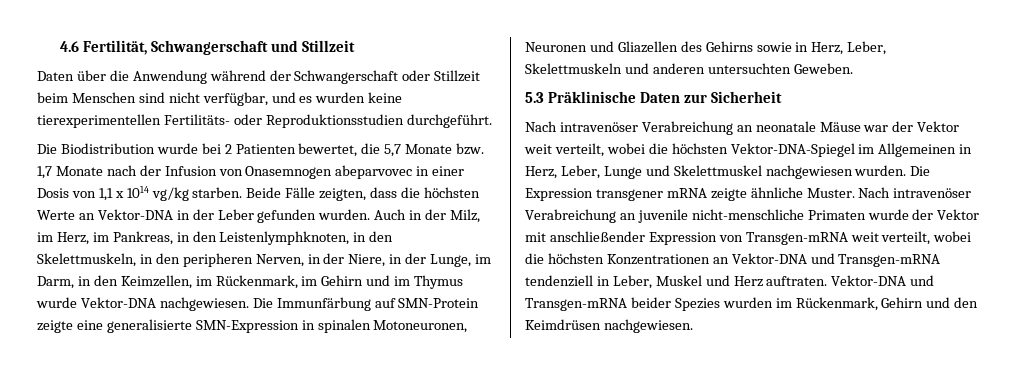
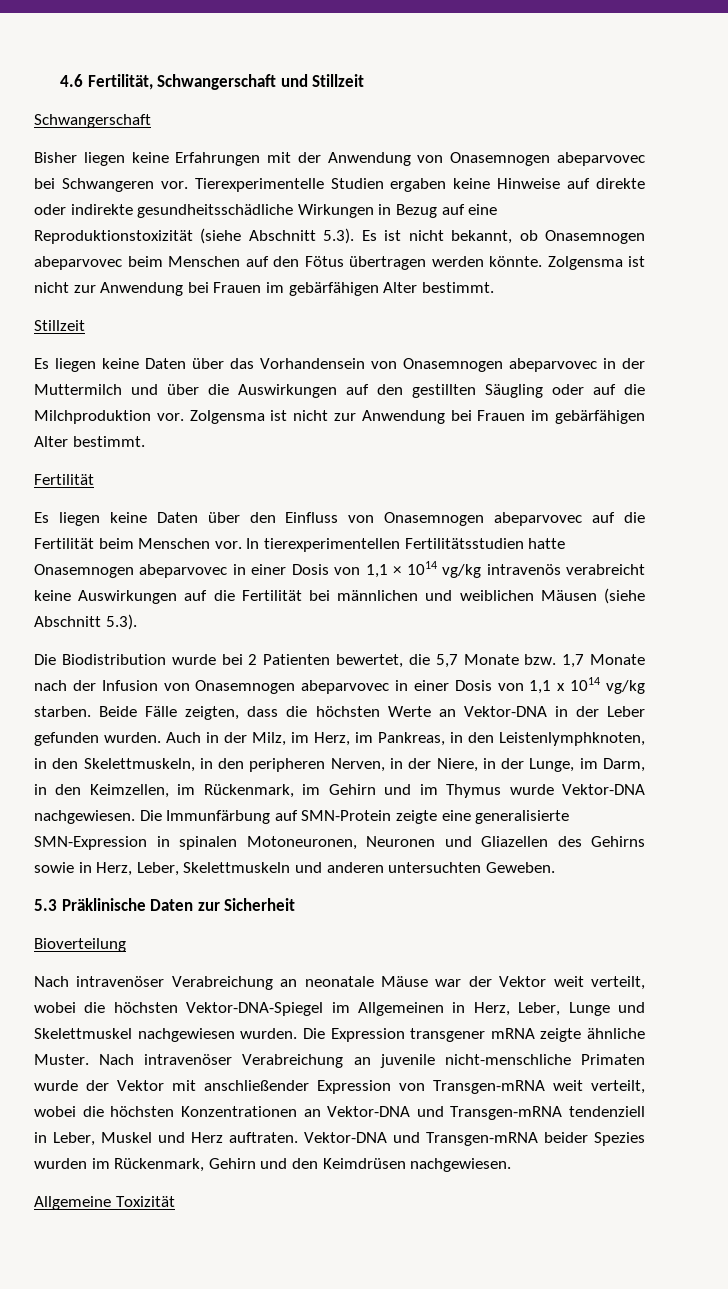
[37,70,481,84] [37,92,403,106] [37,114,492,128] Daten über die Anwendung während der Schwangerschaft oder Stillzeit beim Menschen sind nicht verfügbar, und es wurden keine tierexperimentellen Fertilitäts- oder Reproduktionsstudien durchgeführt. -> [34,114,151,128] [34,152,645,166] [34,178,645,192] [34,204,498,218] [34,228,645,244] [34,256,645,270] [34,282,494,296] [34,320,85,331] [34,358,645,372] [34,384,645,398] [34,410,645,424] [34,436,145,447] [34,474,94,485] [34,512,645,526] [34,538,566,552] [34,561,645,578] [34,588,645,604] [34,614,137,630] Schwangerschaft // Bisher liegen keine Erfahrungen mit der Anwendung von Onasemnogen abeparvovec bei Schwangeren vor. Tierexperimentelle Studien ergaben keine Hinweise auf direkte oder indirekte gesundheitsschädliche Wirkungen in Bezug auf eine Reproduktionstoxizität (siehe Abschnitt 5.3). Es ist nicht bekannt, ob Onasemnogen abeparvovec beim Menschen auf den Fötus übertragen werden könnte. Zolgensma ist nicht zur Anwendung bei Frauen im gebärfähigen Alter bestimmt. // Stillzeit // Es liegen keine Daten über das Vorhandensein von Onasemnogen abeparvovec in der Muttermilch und über die Auswirkungen auf den gestillten Säugling oder auf die Milchproduktion vor. Zolgensma ist nicht zur Anwendung bei Frauen im gebärfähigen Alter bestimmt. // Fertilität // Es liegen keine Daten über den Einfluss von Onasemnogen abeparvovec auf die Fertilität beim Menschen vor. In tierexperimentellen Fertilitätsstudien hatte Onasemnogen abeparvovec in einer Dosis von 1,1 × 1014 vg/kg intravenös verabreicht keine Auswirkungen auf die Fertilität bei männlichen und weiblichen Mäusen (siehe Abschnitt 5.3).
(782, 97) none -> [34,938,126,952] // Bioverteilung
(693, 326) none -> [34,1196,175,1210] // Allgemeine Toxizität

